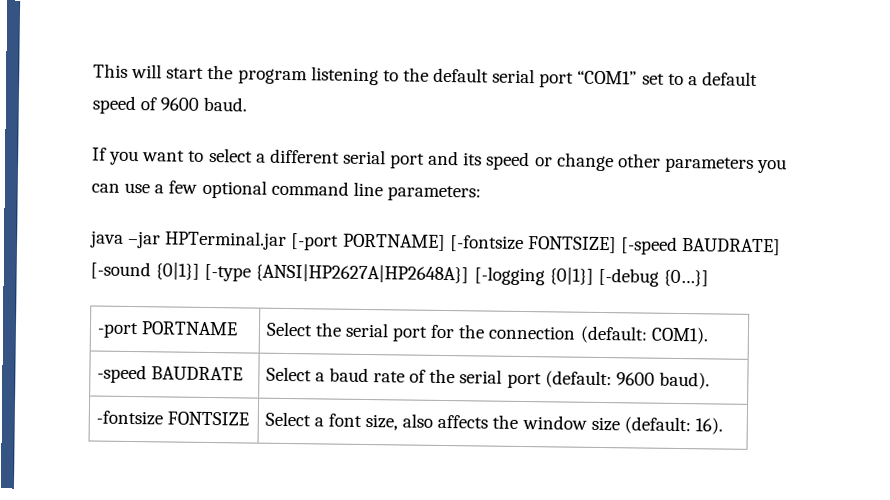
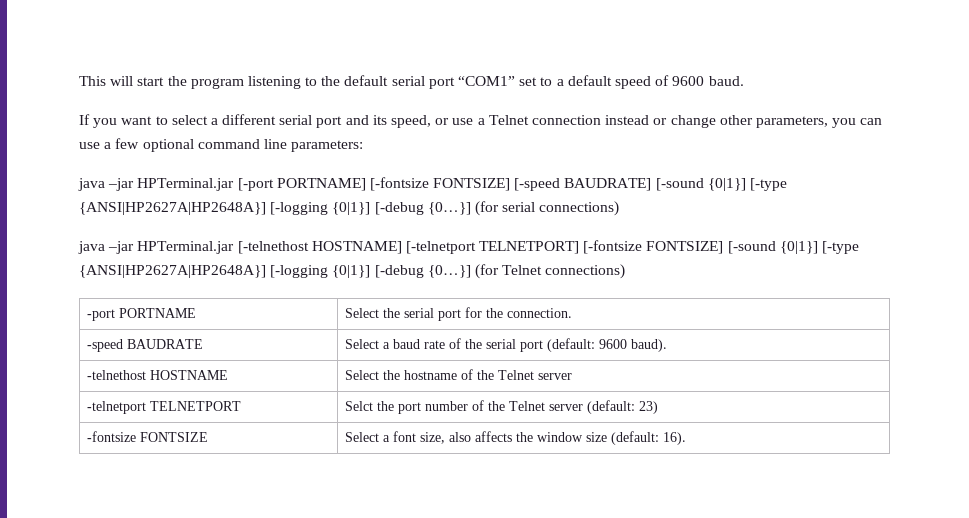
[486,151,531,171] speed -> [391,115,650,128] speed, or use a Telnet connection instead
[664,156,754,173] parameters -> [755,116,828,128] parameters,
(709, 278) none -> [474,201,620,216] [78,240,860,254] [79,264,626,279] (for serial connections) // java –jar HPTerminal.jar [-telnethost HOSTNAME] [-telnetport TELNETPORT] [-fontsize FONTSIZE] [-sound {0|1}] [-type {ANSI|HP2627A|HP2648A}] [-logging {0|1}] [-debug {0…}] (for Telnet connections)
[488,325,709,345] connection (default: COM1). -> [507,308,573,318] connection.
(710, 380) none -> [87,370,229,380] [345,369,573,380] [87,401,242,414] [345,400,659,414] // -telnethost HOSTNAME | Select the hostname of the Telnet server // -telnetport TELNETPORT | Selct the port number of the Telnet server (default: 23)

